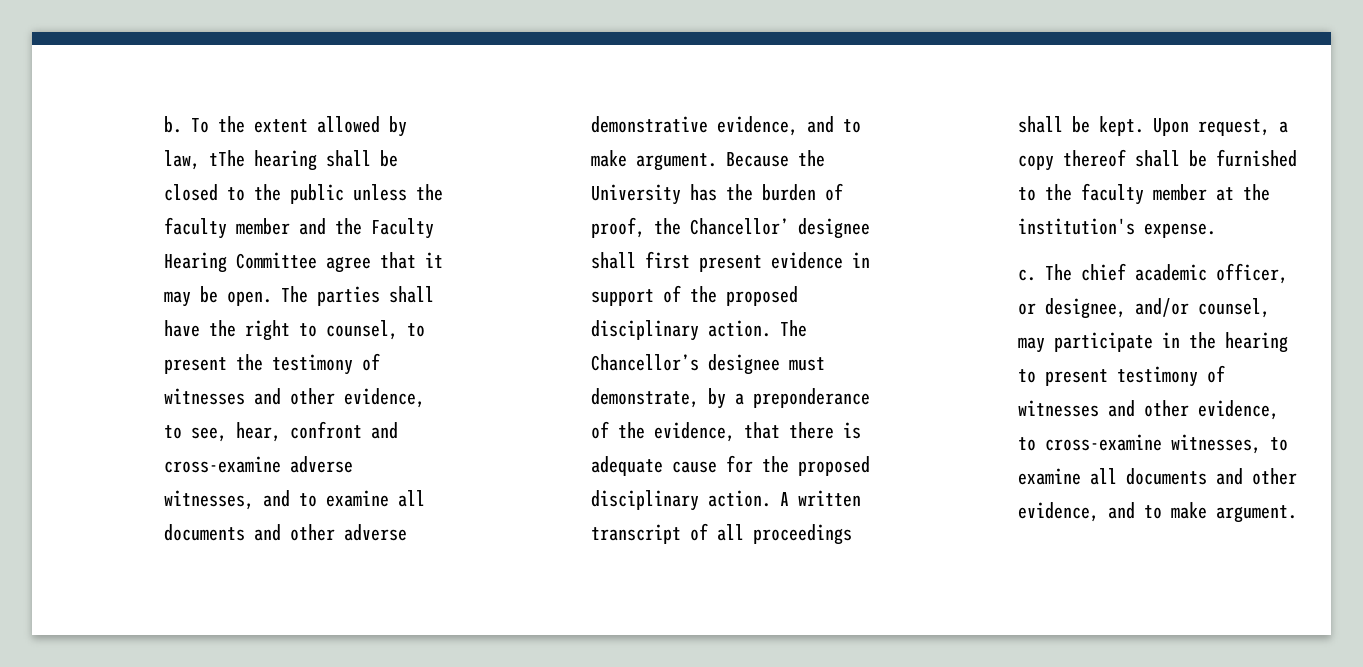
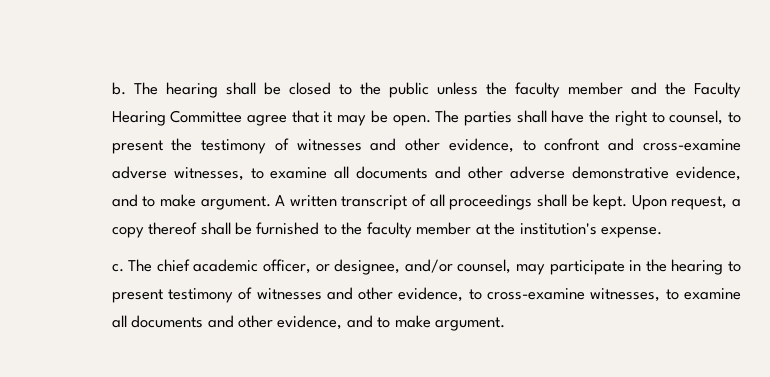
[190,116,407,137] [163,150,245,170] To the extent allowed by law, tThe -> [133,82,158,95] The
[190,422,281,442] see, hear, -> (536, 145) none
[262,490,290,507] and -> (244, 174) none
[725,150,825,167] [590,183,843,205] [590,217,870,239] [590,251,870,272] [590,285,798,306] [590,320,807,341] [590,354,825,375] [590,388,870,409] [590,421,861,442] [590,455,870,476] [590,490,771,511] Because the University has the burden of proof, the Chancellor’ designee shall first present evidence in support of the proposed disciplinary action. The Chancellor’s designee must demonstrate, by a preponderance of the evidence, that there is adequate cause for the proposed disciplinary action. -> (271, 203) none

